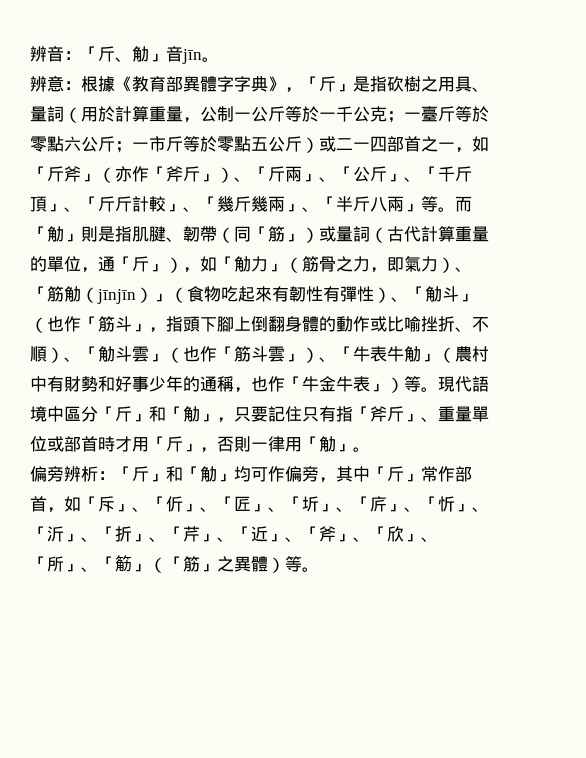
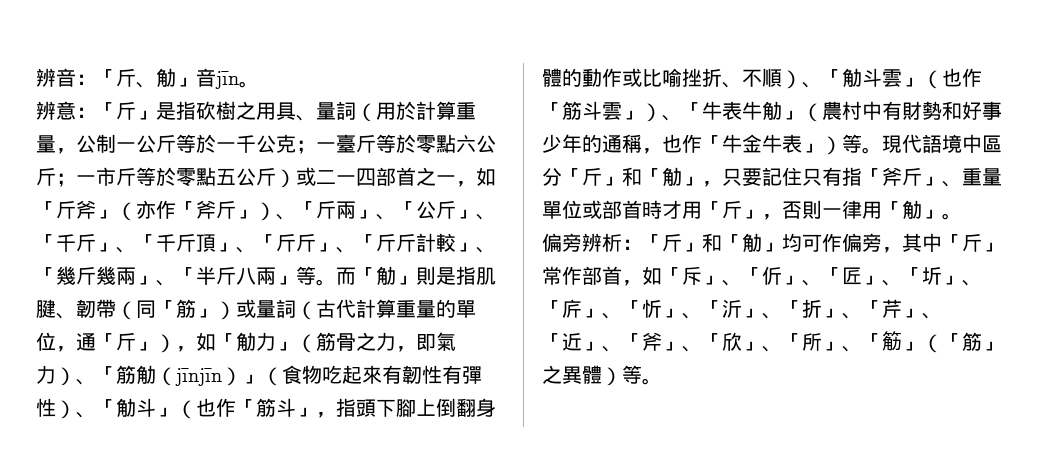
[81,76,302,93] 根據《教育部異體字字典》， -> (96, 112) none
(472, 174) none -> [96,233,196,253] 」、「千斤
(132, 204) none -> [316,233,416,253] 」、「斤斤

